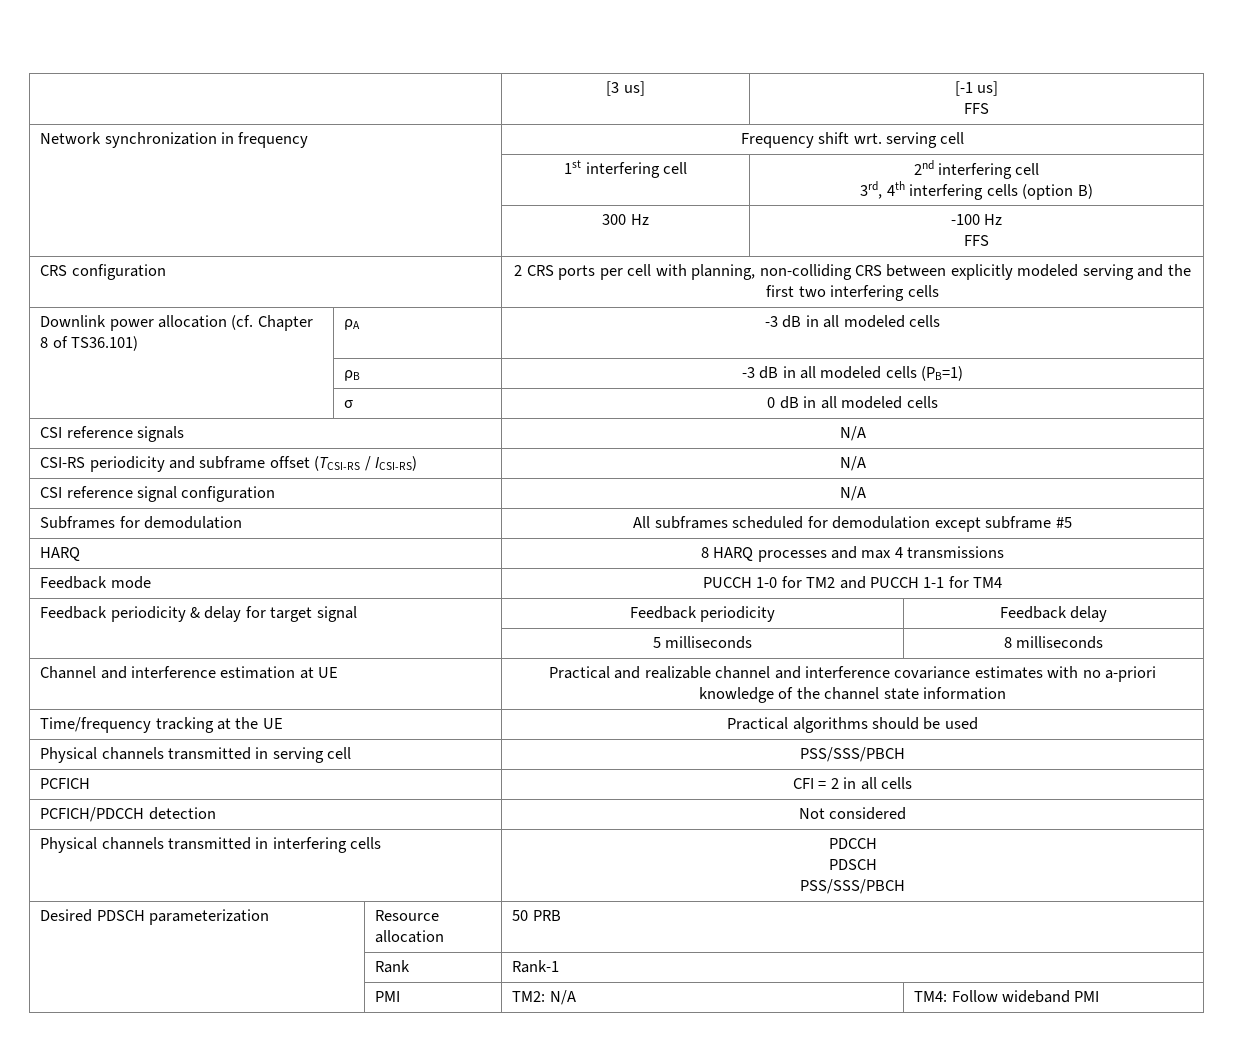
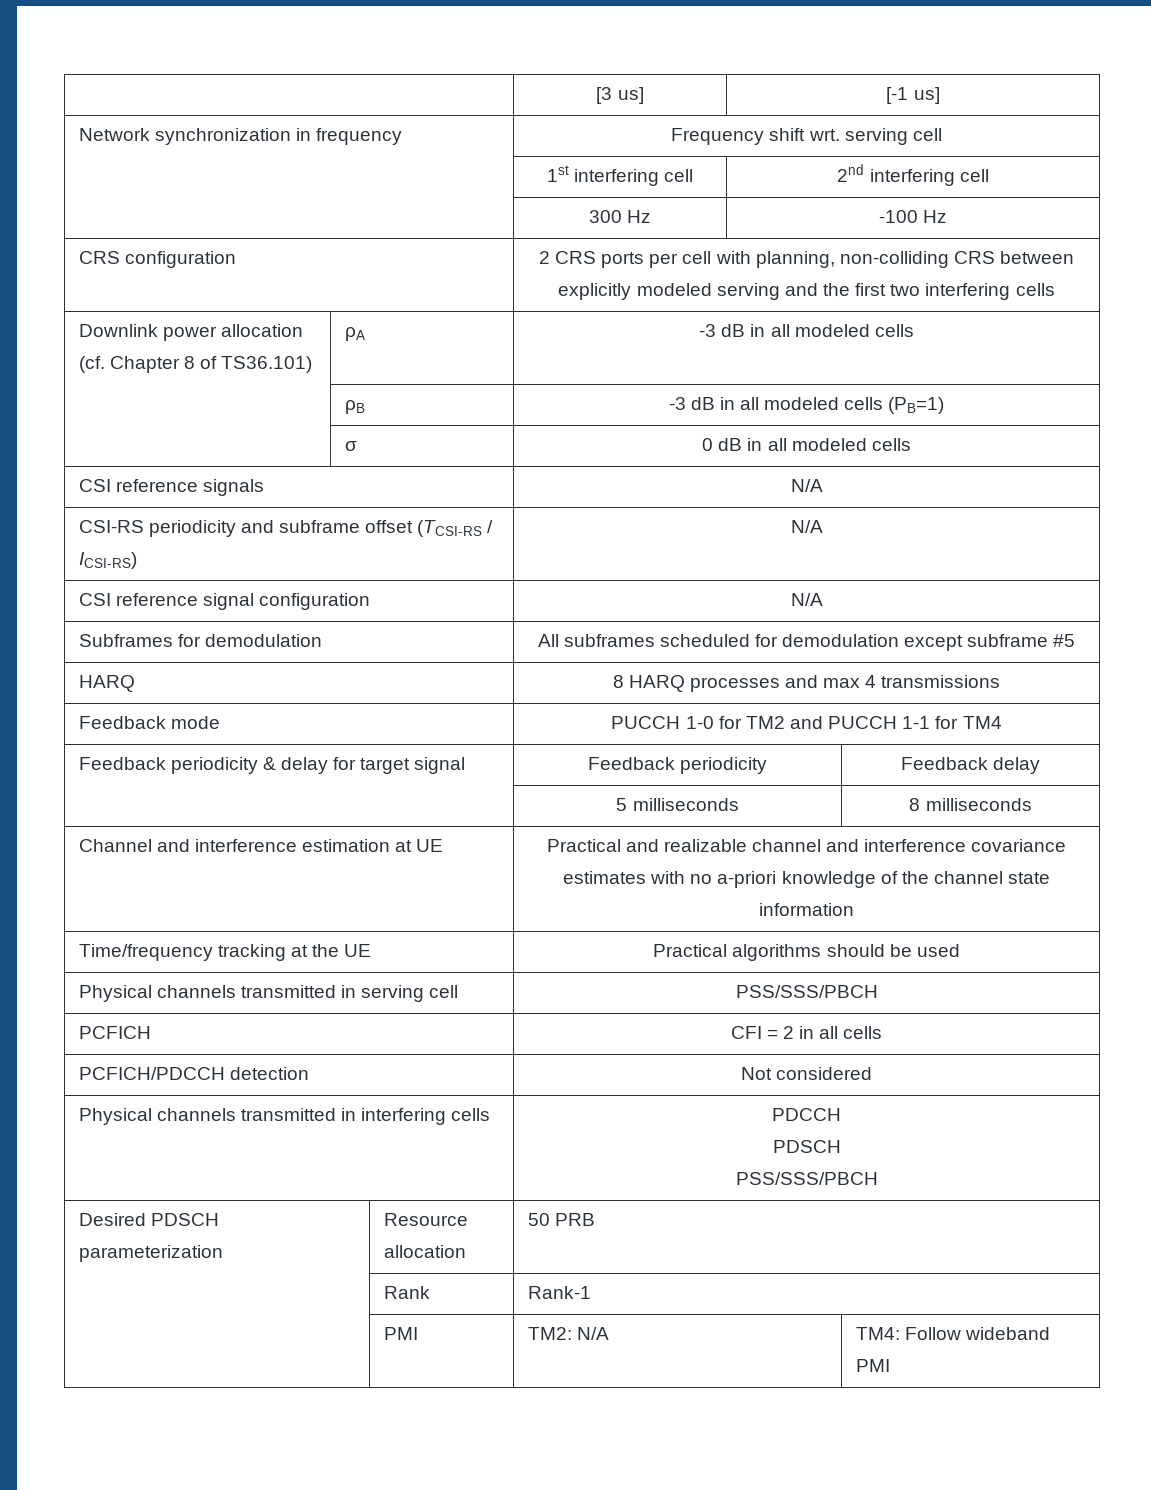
[964,103,989,114] // FFS -> (940, 95) none
[860,181,1093,200] // 3rd, 4th interfering cells (option B) -> (989, 175) none
[964,235,989,246] // FFS -> (948, 216) none

